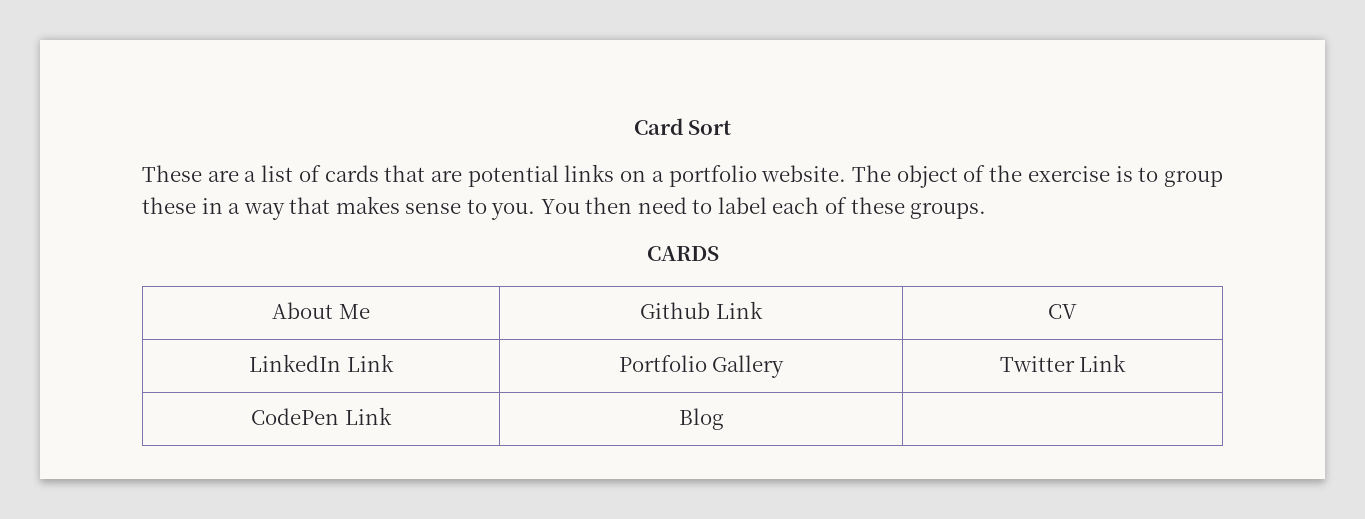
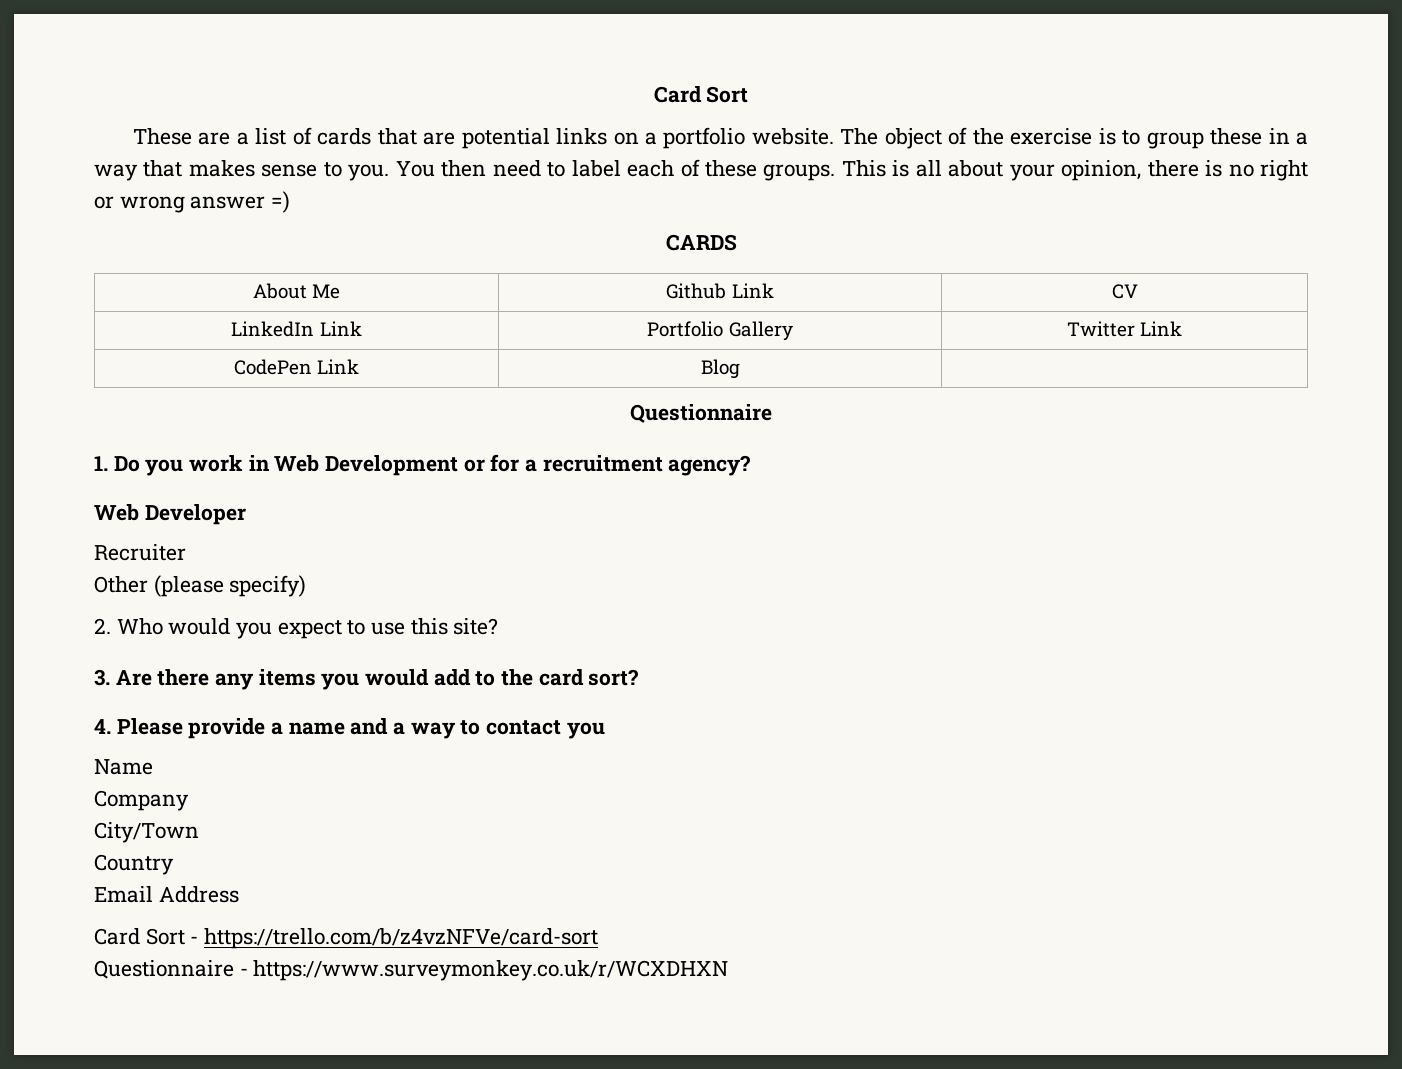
(987, 210) none -> [841,160,1308,181] [94,191,291,213] This is all about your opinion, there is no right or wrong answer =)
(724, 419) none -> [630,404,772,423] [94,454,752,476] [94,504,246,525] [94,544,186,561] [94,575,307,597] [94,618,499,639] [94,669,640,690] [94,718,605,739] [94,759,153,775] [94,790,189,811] [94,822,199,843] [94,854,174,875] [94,886,239,903] [94,928,599,949] [94,960,729,981] // Questionnaire // 1. Do you work in Web Development or for a recruitment agency? // Web Developer // Recruiter // Other (please specify) // 2. Who would you expect to use this site? // 3. Are there any items you would add to the card sort? // 4. Please provide a name and a way to contact you // Name // Company // City/Town // Country // Email Address // Card Sort - https://trello.com/b/z4vzNFVe/card-sort // Questionnaire - https://www.surveymonkey.co.uk/r/WCXDHXN

